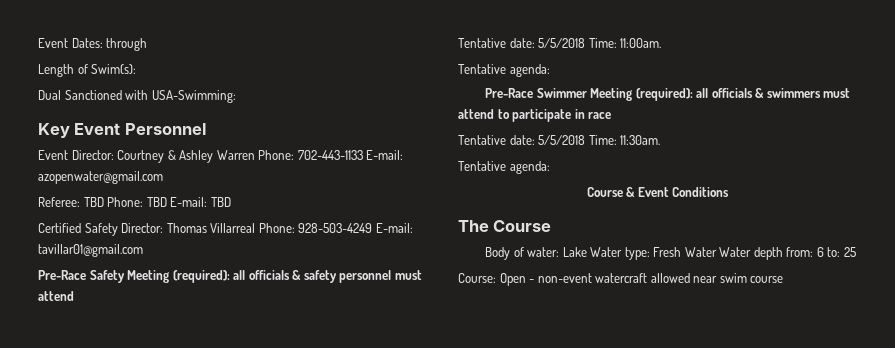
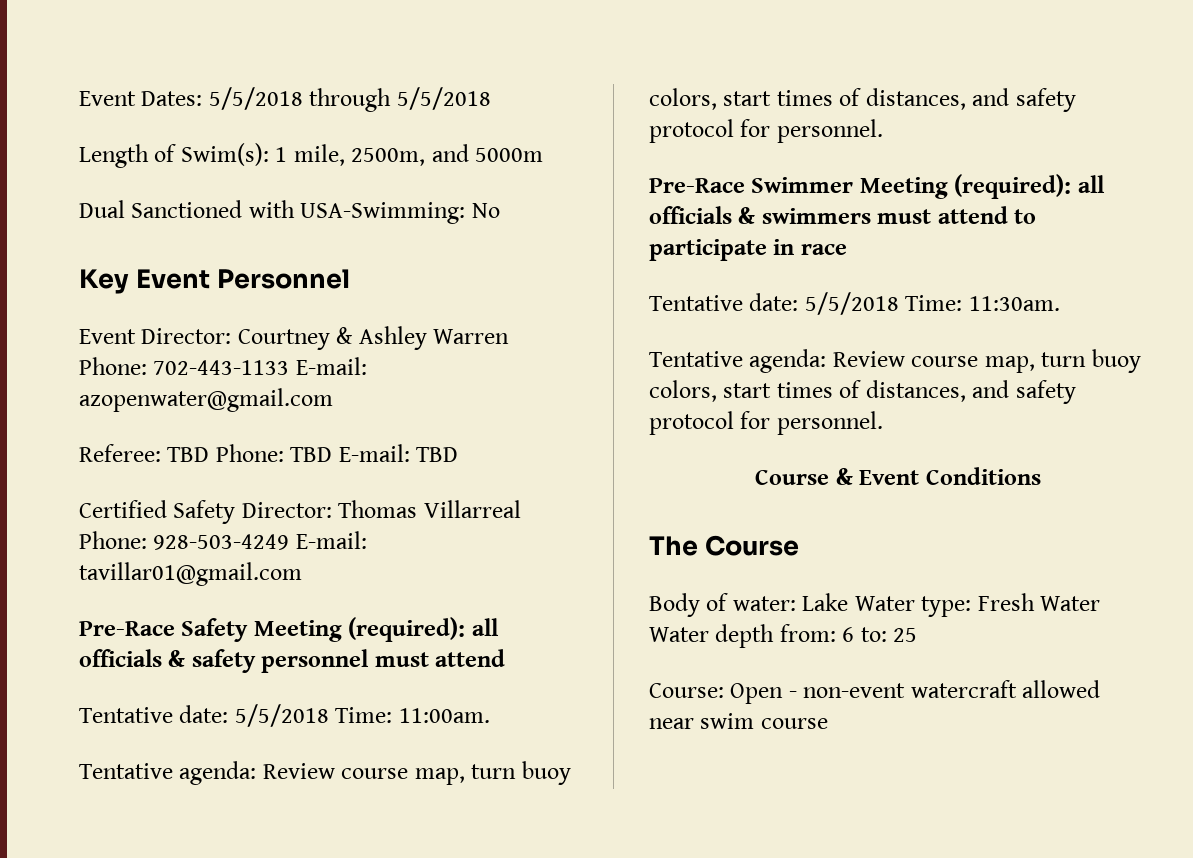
(103, 43) none -> [208,87,303,110] 5/5/2018
(148, 44) none -> [396,87,491,110] 5/5/2018
(137, 69) none -> [275,144,544,166] 1 mile, 2500m, and 5000m
(236, 96) none -> [471,203,500,218] No
(550, 70) none -> [262,761,571,785] [649,88,1076,112] [649,119,883,143] Review course map, turn buoy colors, start times of distances, and safety protocol for personnel.
(550, 167) none -> [832,349,1141,373] [649,380,1076,404] [649,411,883,435] Review course map, turn buoy colors, start times of distances, and safety protocol for personnel.

